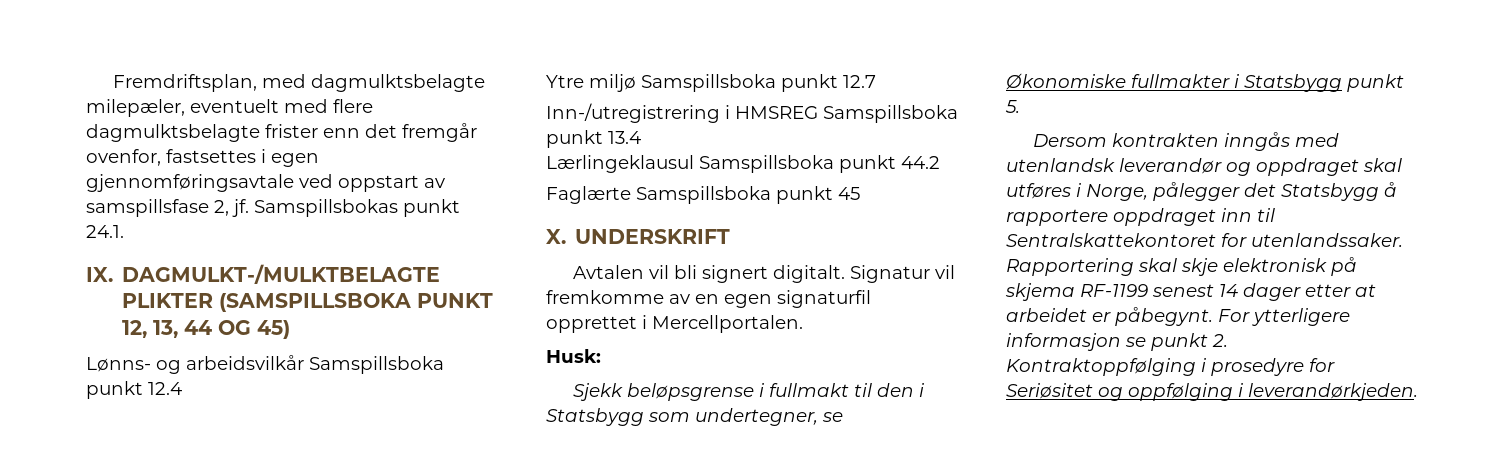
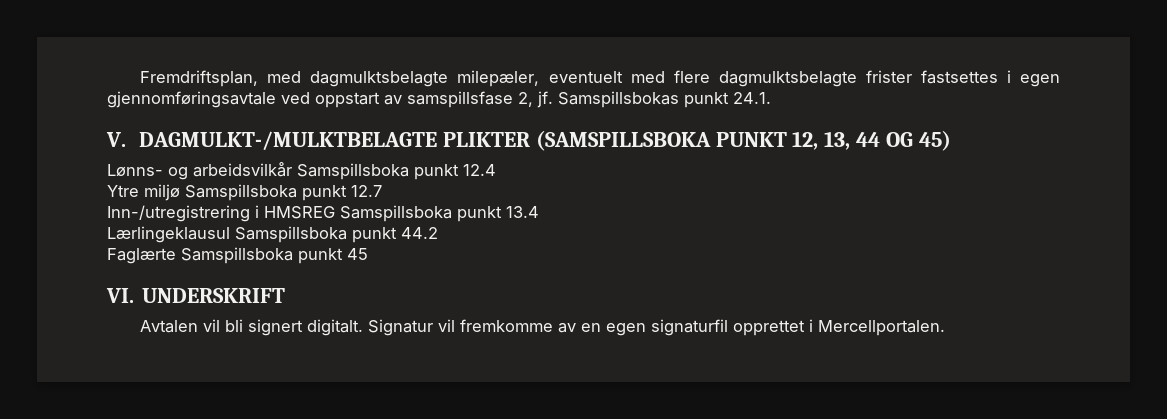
[323,123,477,142] [86,149,161,166] enn det fremgår ovenfor, -> (912, 76) none
[86,267,113,282] IX. -> [106,132,126,147] V.
[546,229,566,244] X. -> [106,288,134,303] VI.
[546,349,601,363] [572,383,925,401] [546,408,843,426] [1006,73,1404,92] [1005,100,1020,113] [1032,132,1339,151] [1006,158,1402,176] [1006,182,1397,201] [1006,208,1275,226] [1006,233,1403,247] [1006,257,1357,276] [1005,283,1376,301] [1006,307,1350,326] [1006,333,1228,351] [1006,358,1335,376] [1006,383,1418,401] // Husk: // Sjekk beløpsgrense i fullmakt til den i Statsbygg som undertegner, se Økonomiske fullmakter i Statsbygg punkt 5. // Dersom kontrakten inngås med utenlandsk leverandør og oppdraget skal utføres i Norge, pålegger det Statsbygg å rapportere oppdraget inn til Sentralskattekontoret for utenlandssaker. Rapportering skal skje elektronisk på skjema RF-1199 senest 14 dager etter at arbeidet er påbegynt. For ytterligere informasjon se punkt 2. Kontraktoppfølging i prosedyre for Seriøsitet og oppfølging i leverandørkjeden. -> (946, 328) none

